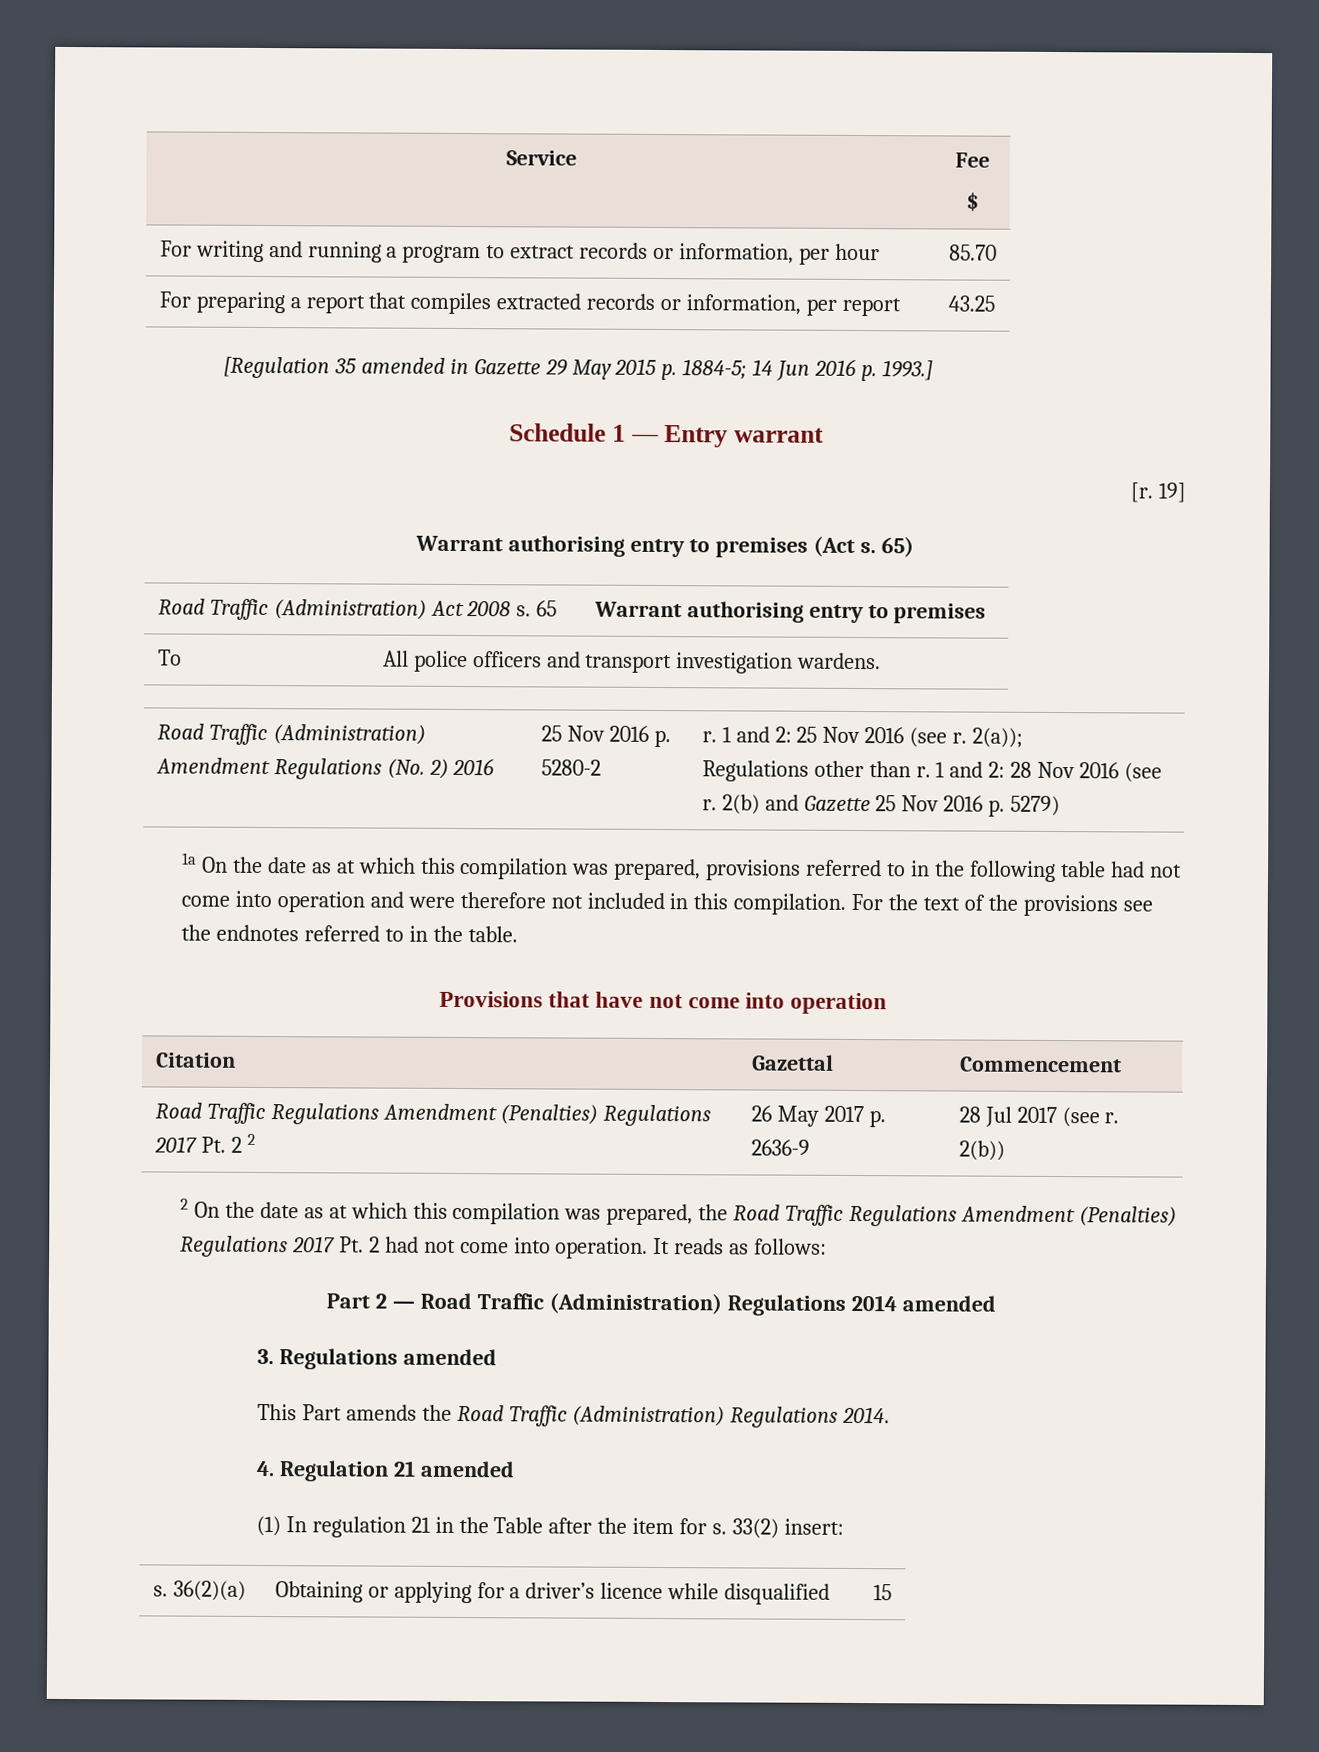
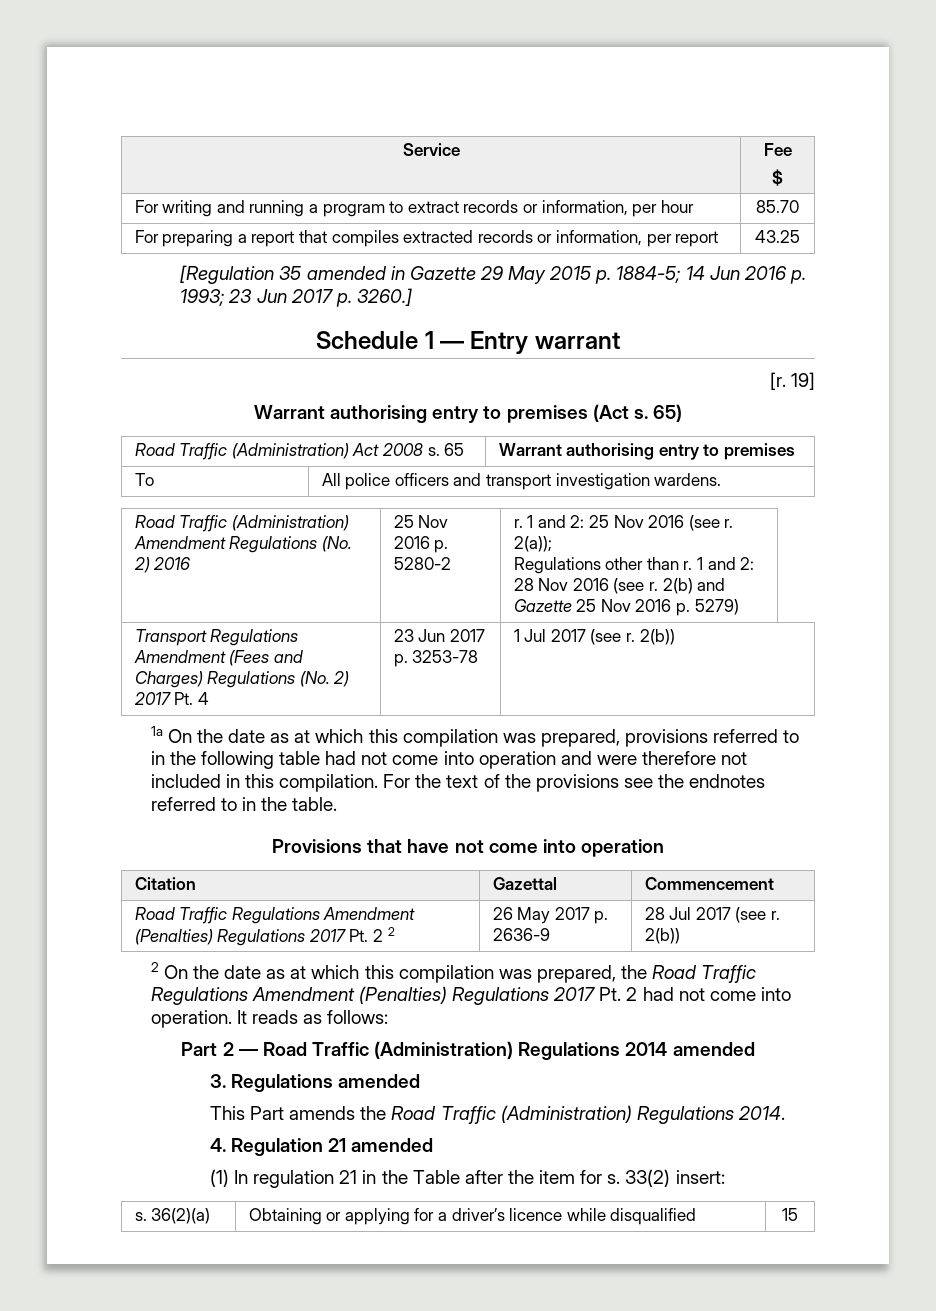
[882,360,934,381] 1993.] -> [180,288,412,307] 1993; 23 Jun 2017 p. 3260.]
(1061, 806) none -> [134,629,299,646] [133,650,303,666] [134,671,350,688] [133,692,209,705] [393,629,485,642] [393,650,479,667] [513,629,675,645] // Transport Regulations Amendment (Fees and Charges) Regulations (No. 2) 2017 Pt. 4 | 23 Jun 2017 p. 3253-78 | 1 Jul 2017 (see r. 2(b))

